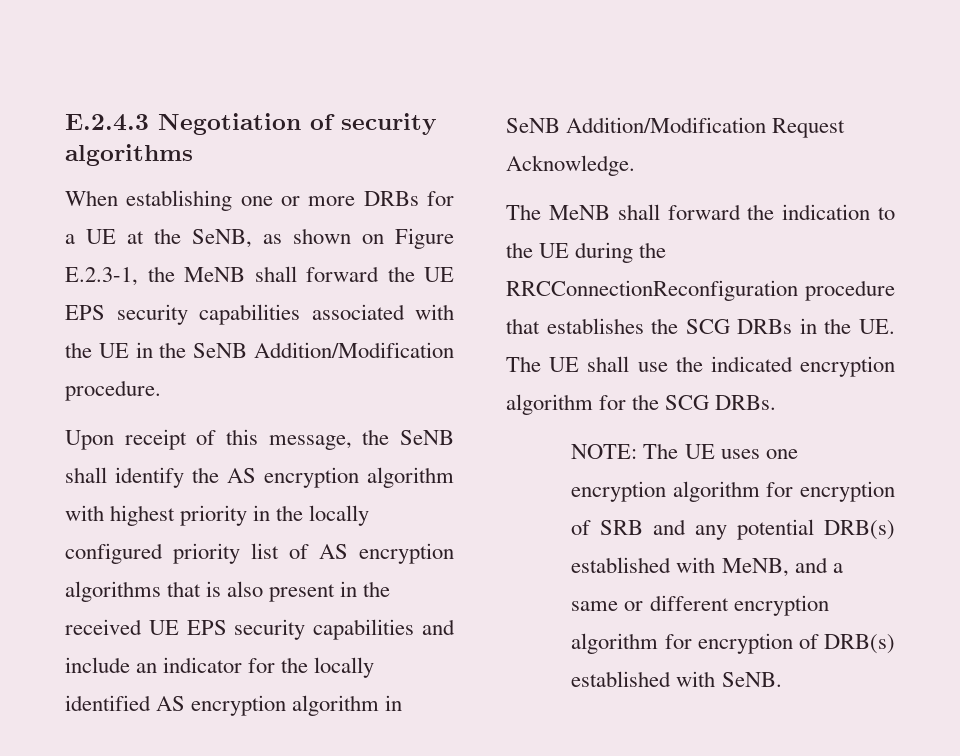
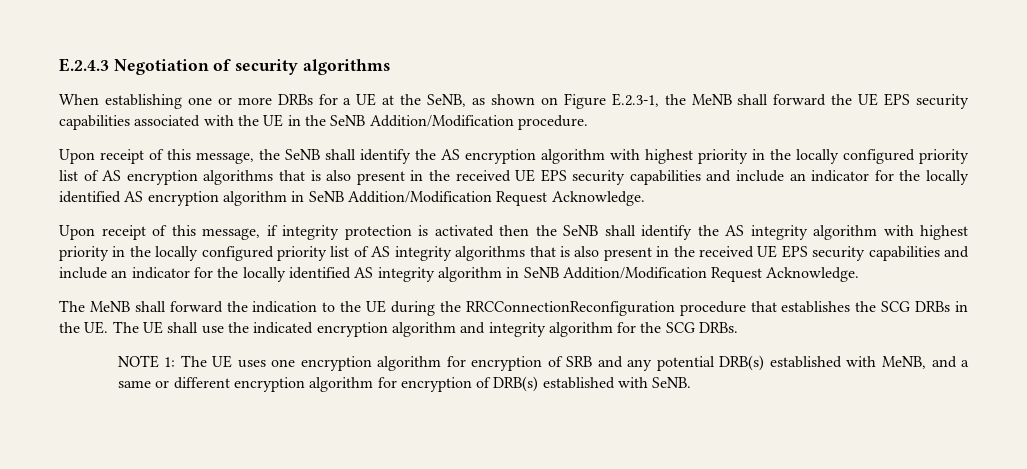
(635, 165) none -> [59,225,968,240] [59,245,969,261] [59,267,860,282] // Upon receipt of this message, if integrity protection is activated then the SeNB shall identify the AS integrity algorithm with highest priority in the locally configured priority list of AS integrity algorithms that is also present in the received UE EPS security capabilities and include an indicator for the locally identified AS integrity algorithm in SeNB Addition/Modification Request Acknowledge.
(593, 404) none -> [460,322,613,337] and integrity algorithm
[571,444,638,459] NOTE: -> [117,355,176,368] NOTE 1:

